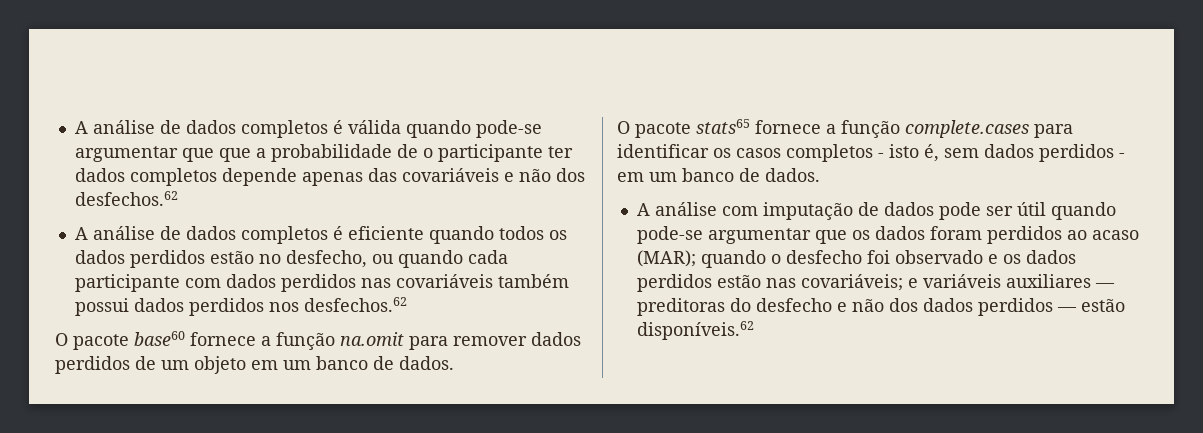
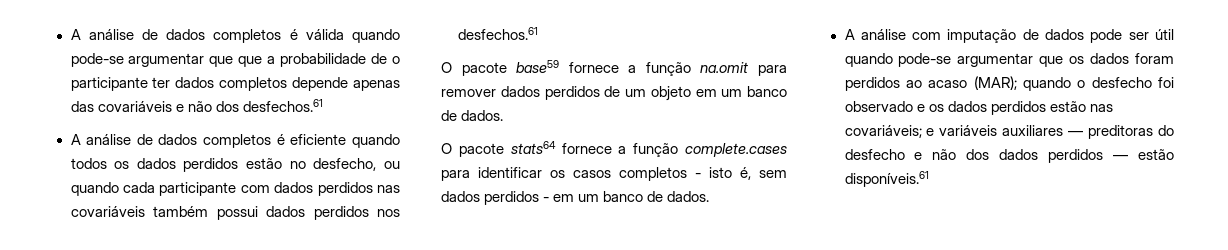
[74,191,178,206] desfechos.62 -> [242,99,323,112] desfechos.61
[303,297,407,312] [55,331,185,350] desfechos.62 // O pacote base60 -> [457,27,538,40] [441,60,560,76] desfechos.61 // O pacote base59
[696,119,750,134] stats65 -> [510,141,556,154] stats64
[636,321,754,340] disponíveis.62 -> [844,171,929,187] disponíveis.61

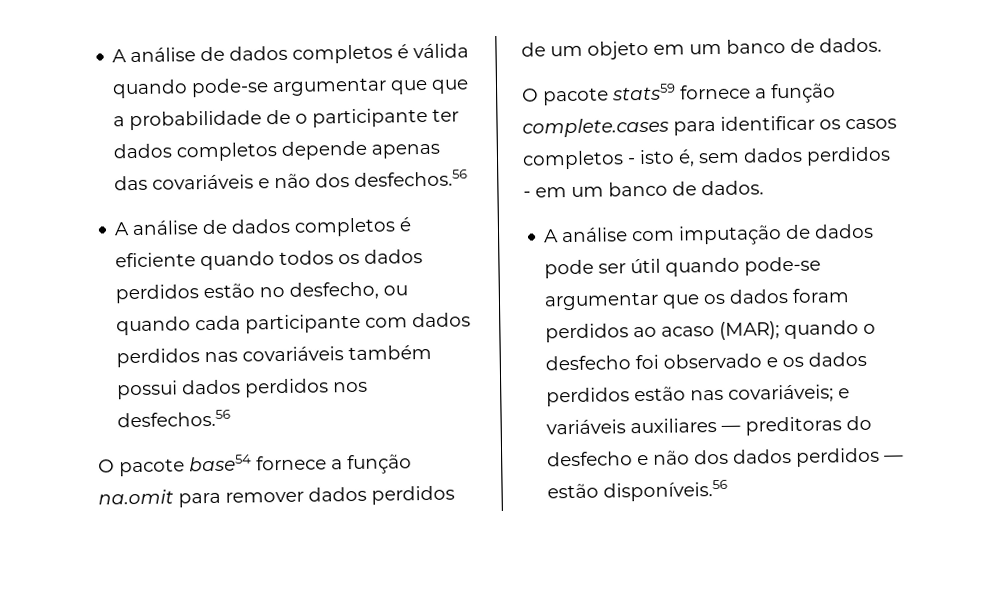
[242,99,323,112] desfechos.61 -> [354,169,469,187] desfechos.56
[457,27,538,40] [441,60,560,76] desfechos.61 // O pacote base59 -> [117,409,232,428] [98,454,252,477] desfechos.56 // O pacote base54
[510,141,556,154] stats64 -> [611,83,676,101] stats59
[844,171,929,187] disponíveis.61 -> [603,479,729,502] disponíveis.56

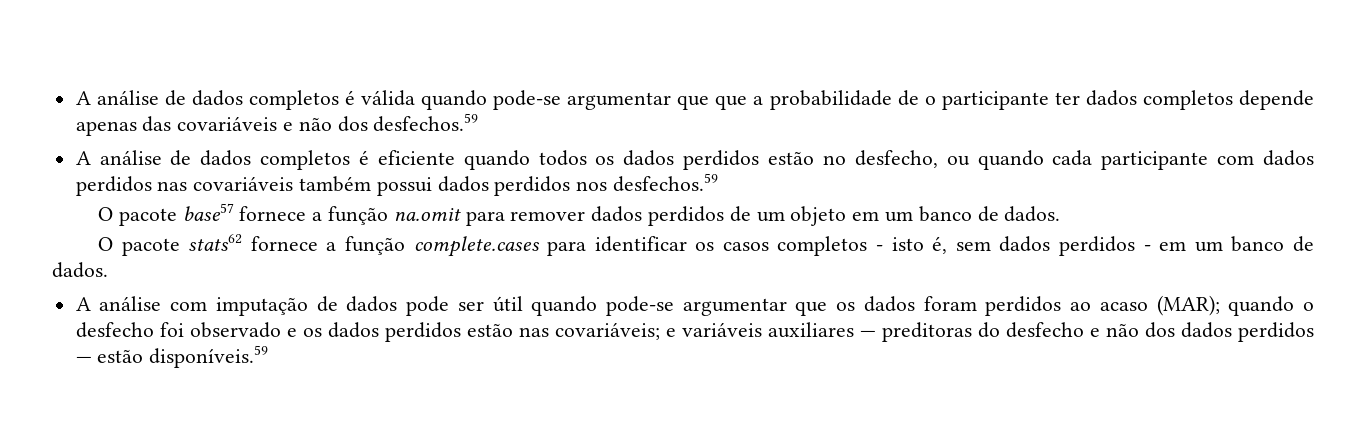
[354,169,469,187] desfechos.56 -> [373,113,479,132] desfechos.59
[117,409,232,428] [98,454,252,477] desfechos.56 // O pacote base54 -> [613,173,719,192] [97,203,234,226] desfechos.59 // O pacote base57
[611,83,676,101] stats59 -> [188,234,243,251] stats62
[603,479,729,502] disponíveis.56 -> [149,345,269,368] disponíveis.59

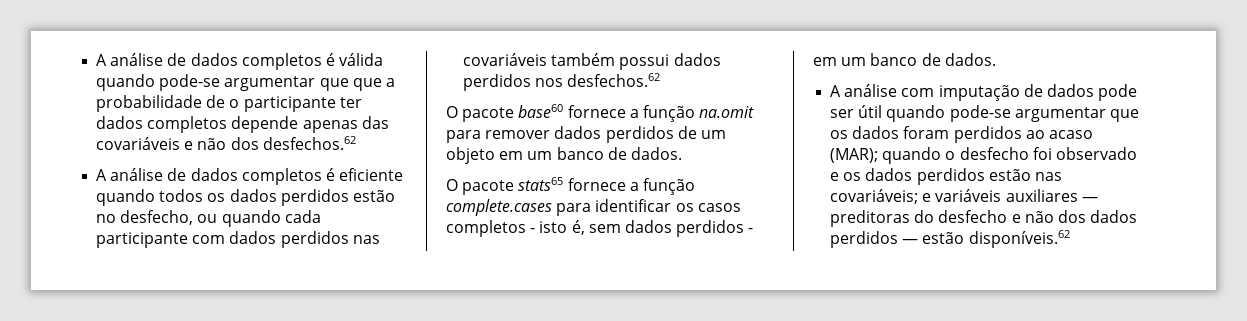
[373,113,479,132] desfechos.59 -> [262,136,356,150] desfechos.62
[613,173,719,192] [97,203,234,226] desfechos.59 // O pacote base57 -> [567,73,661,87] [446,104,564,122] desfechos.62 // O pacote base60
[188,234,243,251] stats62 -> [518,177,564,191] stats65
[149,345,269,368] disponíveis.59 -> [968,230,1070,248] disponíveis.62

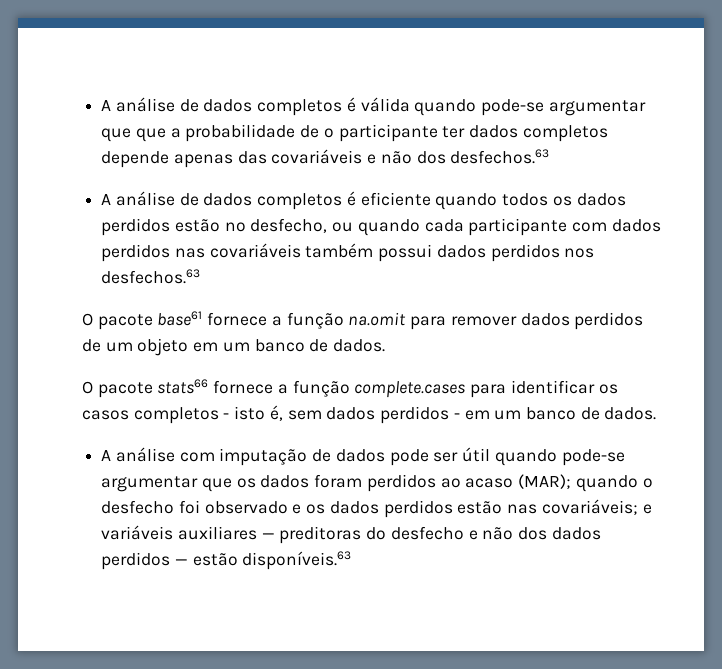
[262,136,356,150] desfechos.62 -> [450,149,550,164] desfechos.63
[567,73,661,87] [446,104,564,122] desfechos.62 // O pacote base60 -> [101,269,201,284] [82,311,203,330] desfechos.63 // O pacote base61
[518,177,564,191] stats65 -> [157,379,209,394] stats66
[968,230,1070,248] disponíveis.62 -> [242,551,352,570] disponíveis.63

